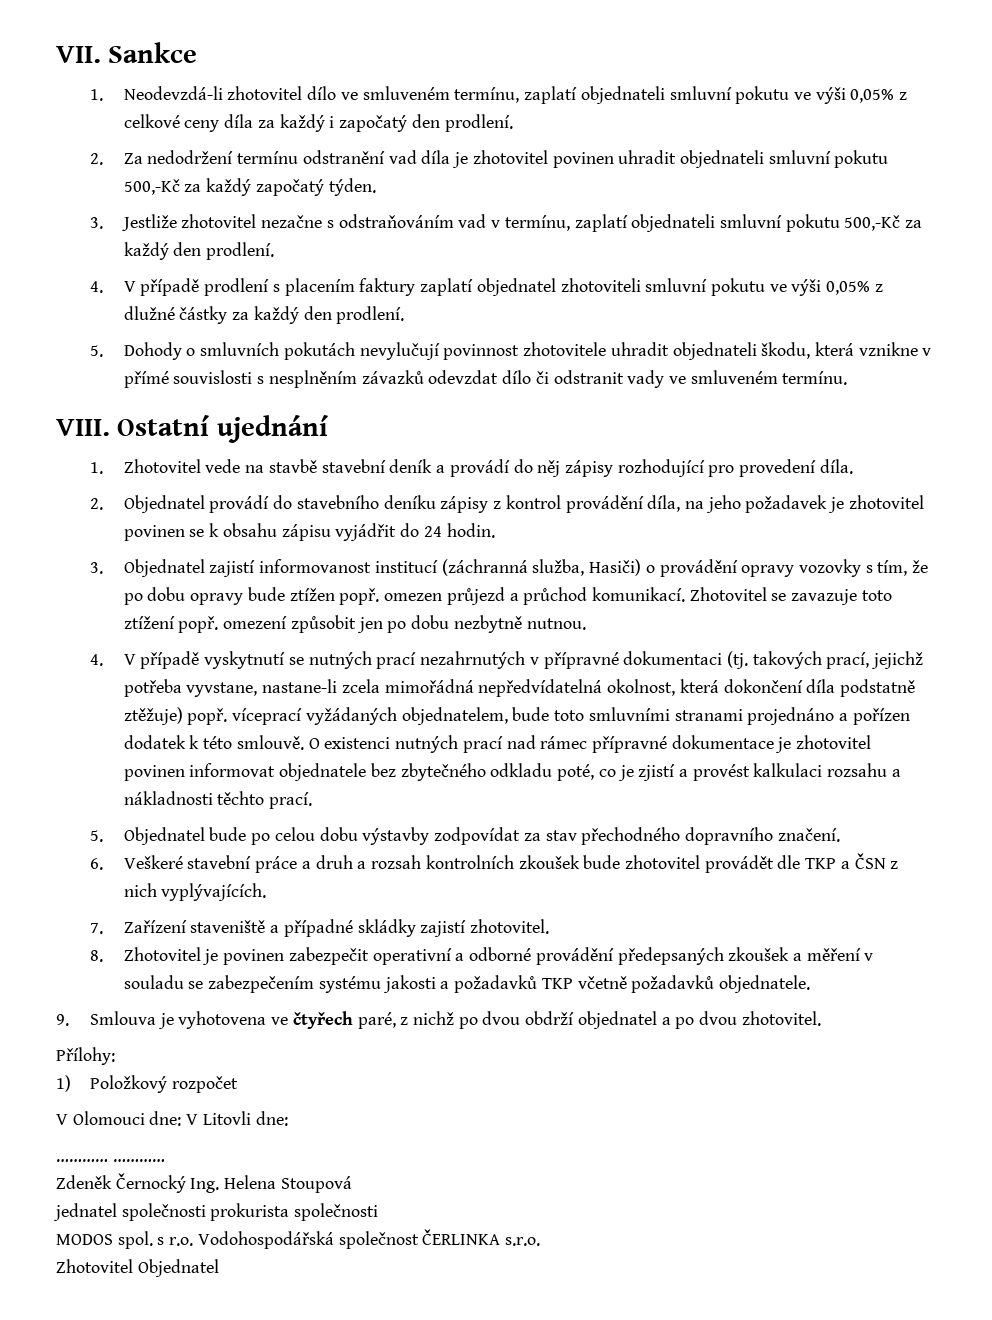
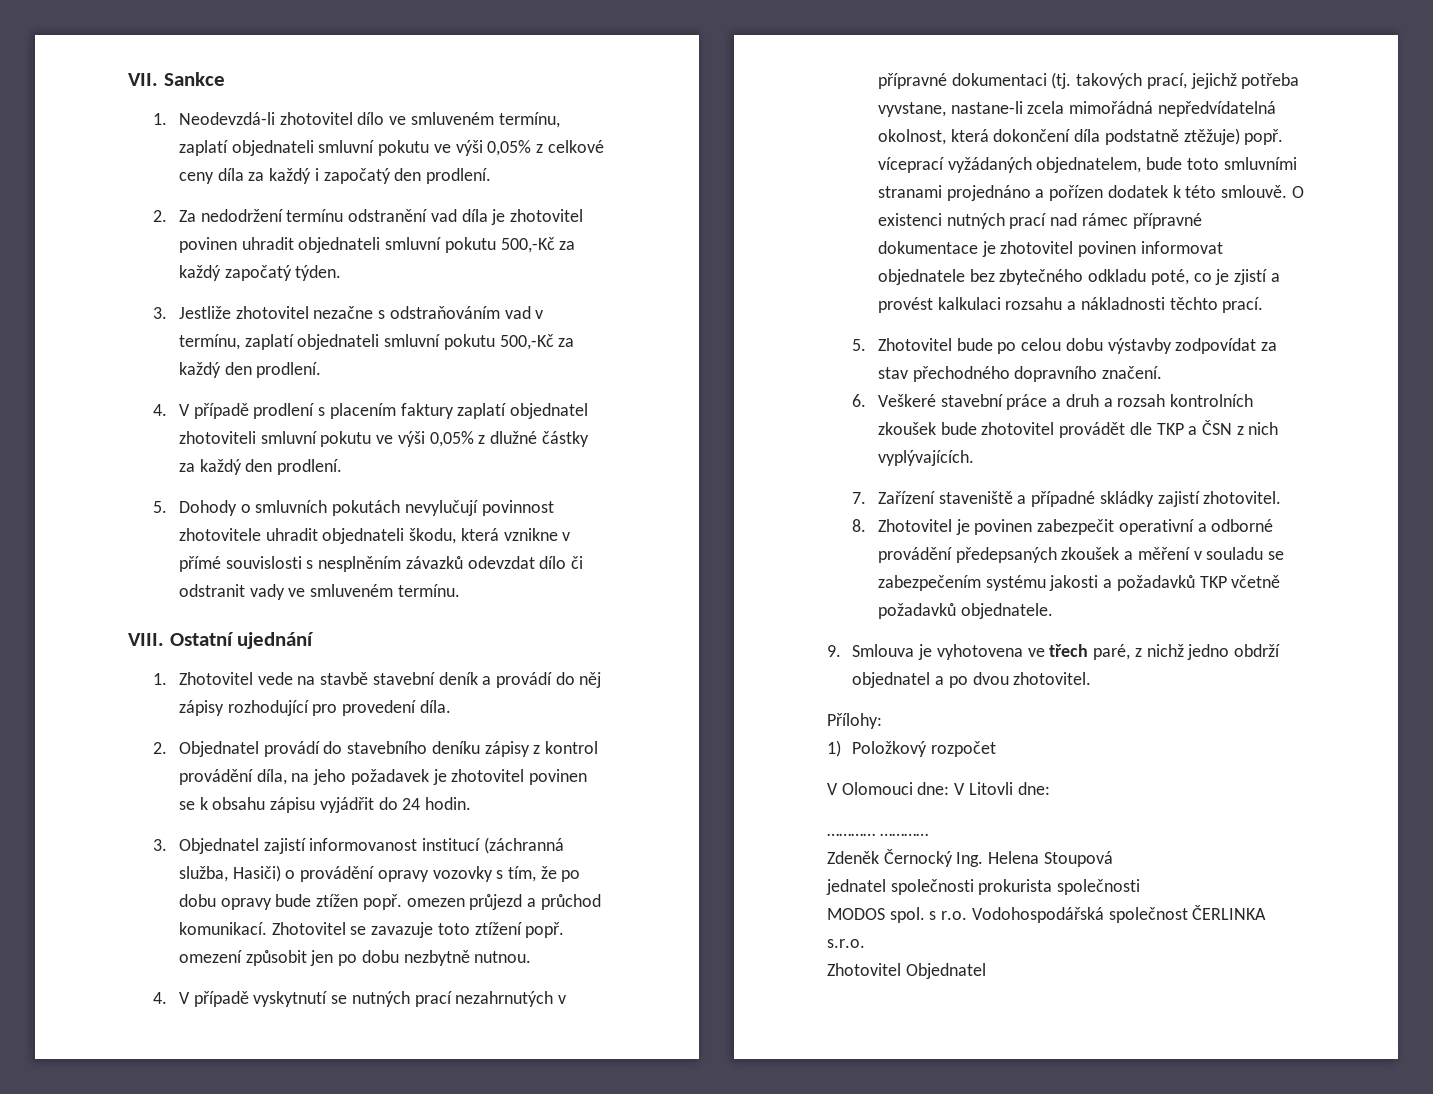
[123,827,205,845] Objednatel -> [877,338,952,351] Zhotovitel
[292,1011,353,1029] čtyřech -> [1049,644,1089,657] třech
[458,1011,521,1029] po dvou -> [1187,644,1230,660] jedno

